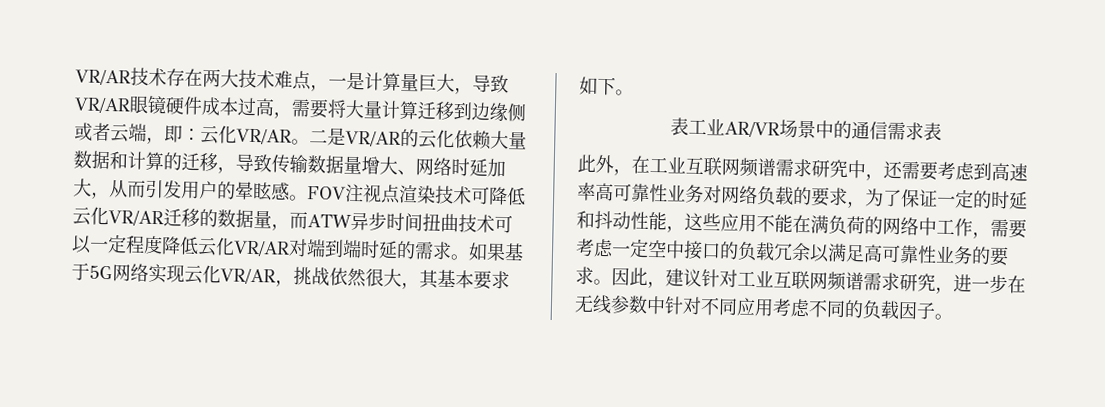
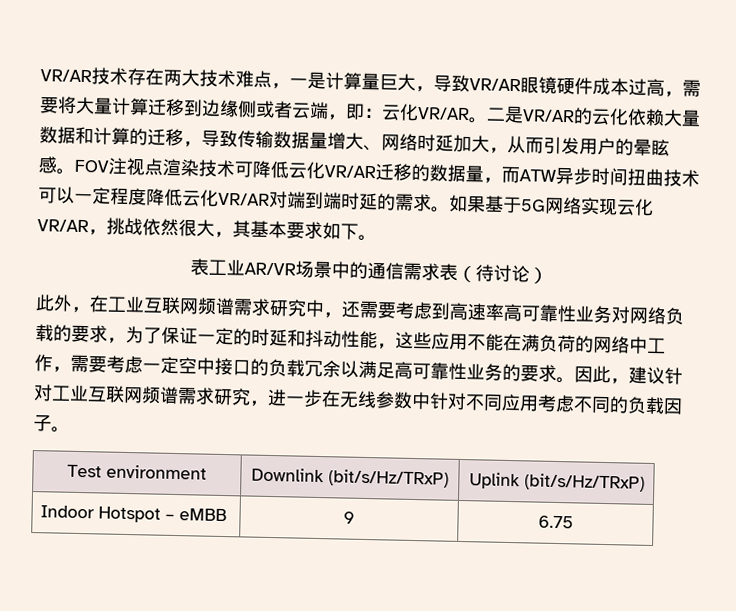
(942, 131) none -> [456,264,548,284] （待讨论）
(953, 317) none -> [66,464,207,480] [251,467,449,488] [468,472,645,492] [40,505,228,523] [343,511,355,524] [537,515,574,529] // Test environment | Downlink (bit/s/Hz/TRxP) | Uplink (bit/s/Hz/TRxP) // Indoor Hotspot – eMBB | 9 | 6.75

